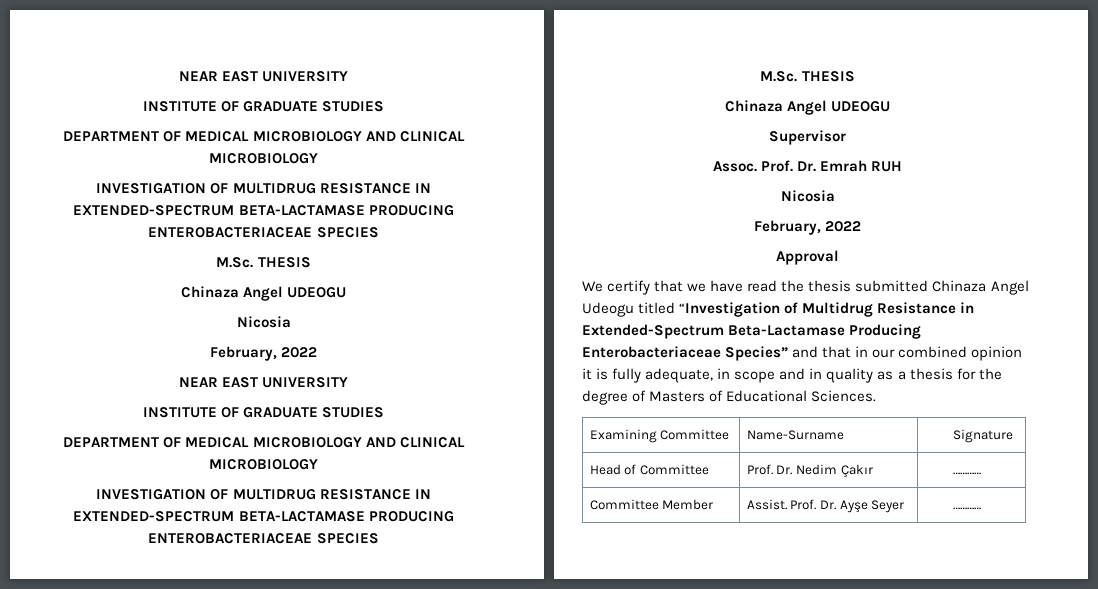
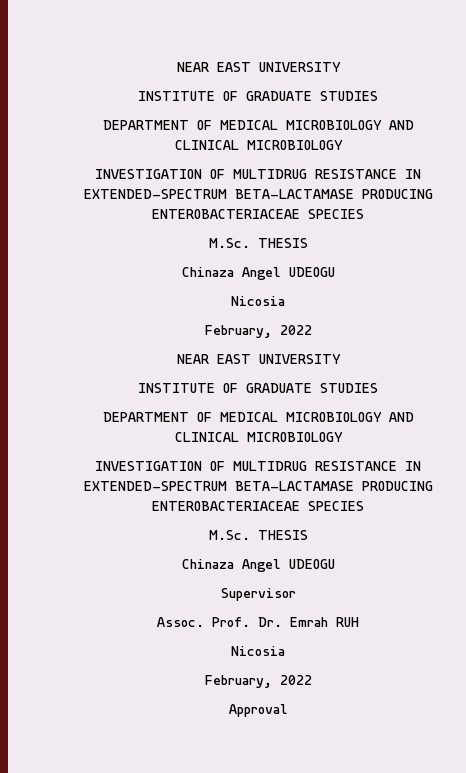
[582,280,1029,295] [582,302,975,317] [582,324,922,339] [582,346,1023,361] [582,368,1002,383] [582,390,877,405] [589,429,730,443] [746,430,844,440] [952,429,1013,443] [589,464,709,475] [746,464,873,478] [952,472,981,475] [589,499,714,510] [746,499,905,513] [952,507,981,510] // We certify that we have read the thesis submitted Chinaza Angel Udeogu titled “Investigation of Multidrug Resistance in Extended-Spectrum Beta-Lactamase Producing Enterobacteriaceae Species” and that in our combined opinion it is fully adequate, in scope and in quality as a thesis for the degree of Masters of Educational Sciences. // Examining Committee | Name-Surname | Signature // Head of Committee | Prof. Dr. Nedim Çakır | ………… // Committee Member | Assist. Prof. Dr. Ayşe Seyer | ………… -> (288, 710) none

